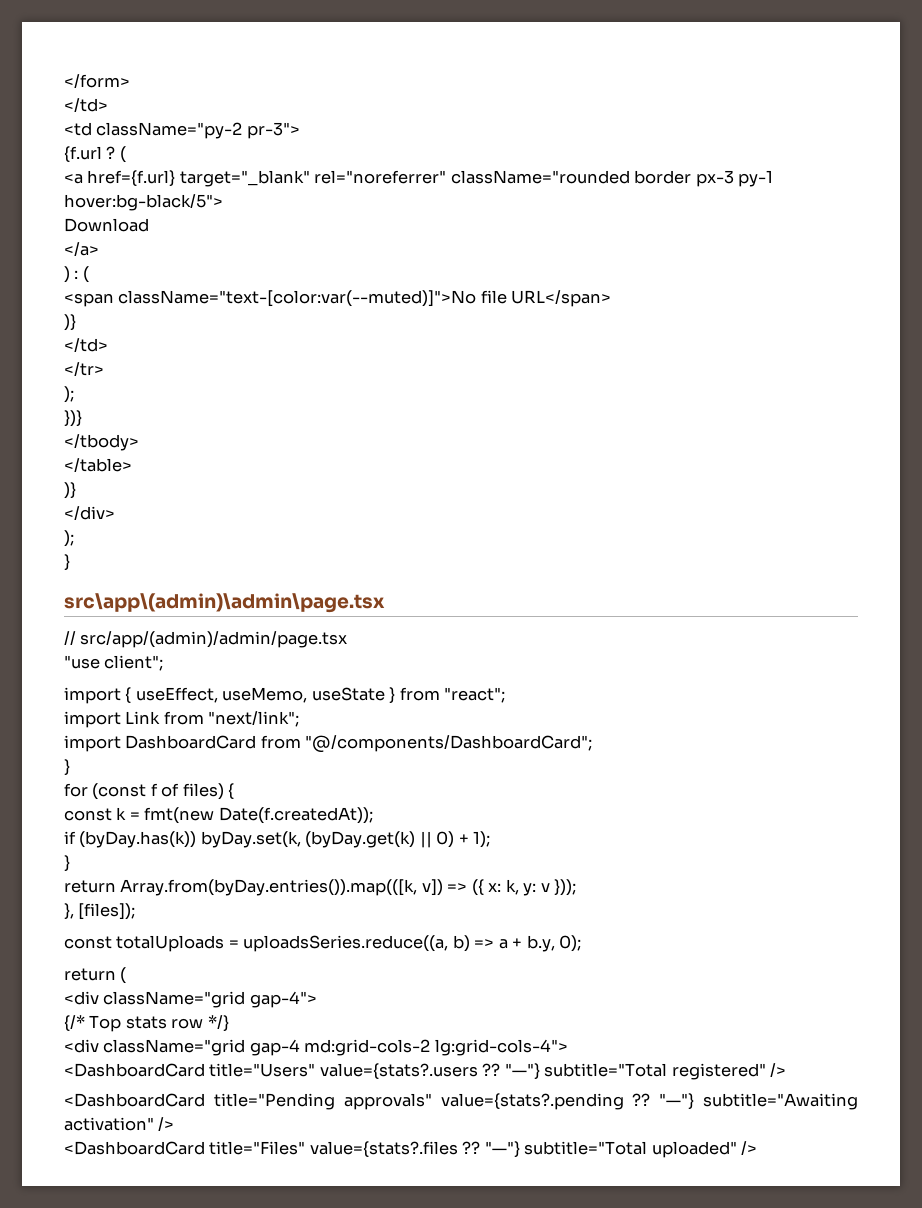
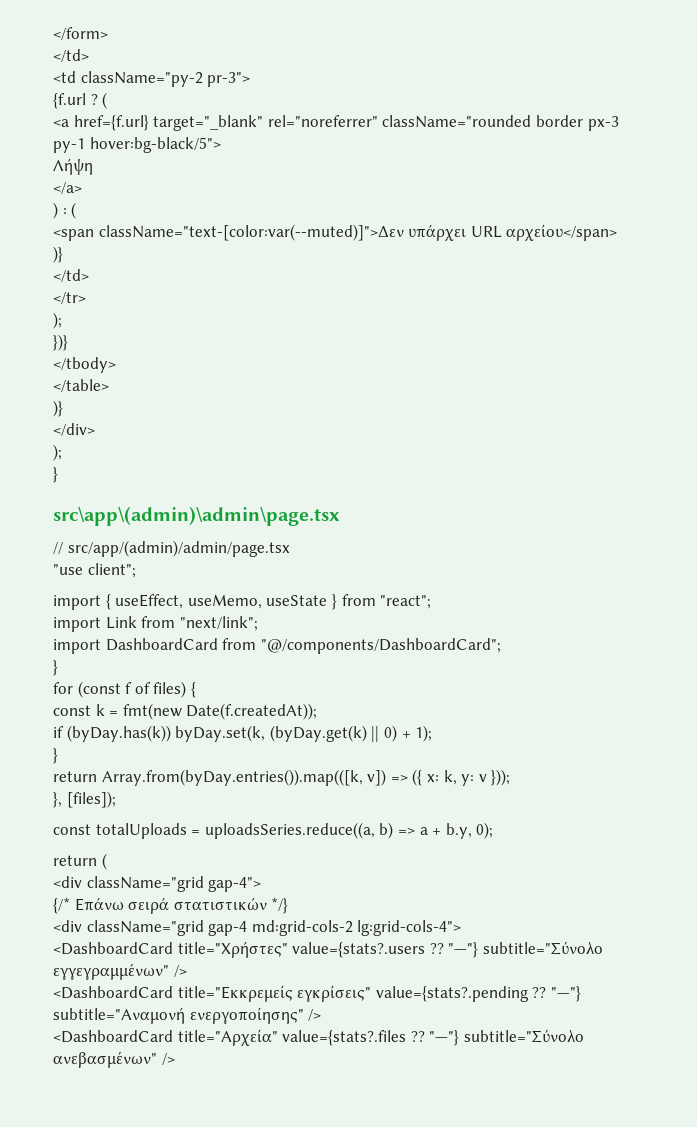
[64,218,149,232] Download -> [53,158,93,175] Λήψη
[118,290,612,307] className="text-[color:var(--muted)]">No file URL</span> -> [98,224,618,241] className="text-[color:var(--muted)]">Δεν υπάρχει URL αρχείου</span>
[89,1015,204,1032] Top stats row -> [74,897,267,914] Επάνω σειρά στατιστικών
[209,1063,316,1077] title="Users" -> [177,941,288,958] title="Χρήστες"
[544,1063,787,1080] [64,1093,432,1110] subtitle="Total registered" /> // <DashboardCard title="Pending approvals" -> [482,941,603,955] [53,963,187,980] [53,985,372,1002] subtitle="Σύνολο εγγεγραμμένων" /> // <DashboardCard title="Εκκρεμείς εγκρίσεις"
[703,1093,859,1110] [64,1117,175,1131] [64,1141,306,1155] subtitle="Awaiting activation" /> // <DashboardCard title="Files" -> [53,1007,322,1024] [53,1029,278,1046] subtitle="Αναμονή ενεργοποίησης" /> // <DashboardCard title="Αρχεία"
[524,1141,737,1158] subtitle="Total uploaded" -> [463,1029,584,1043] [53,1051,157,1068] subtitle="Σύνολο ανεβασμένων"

